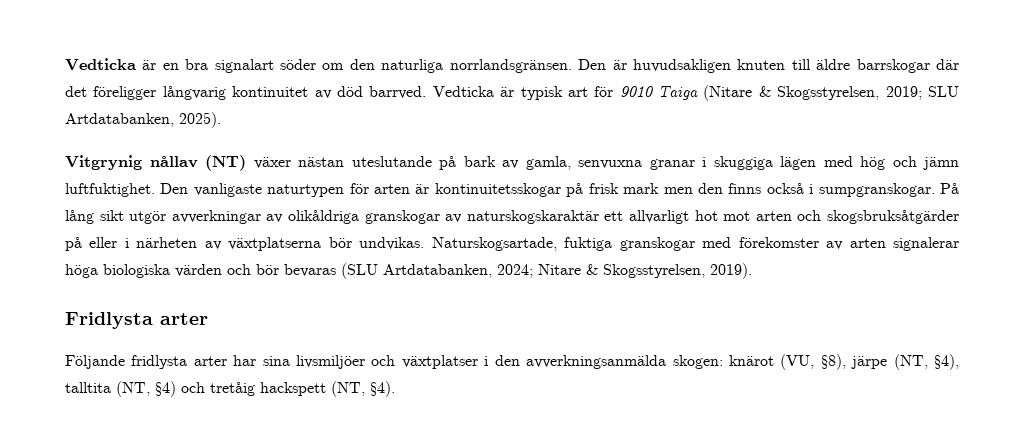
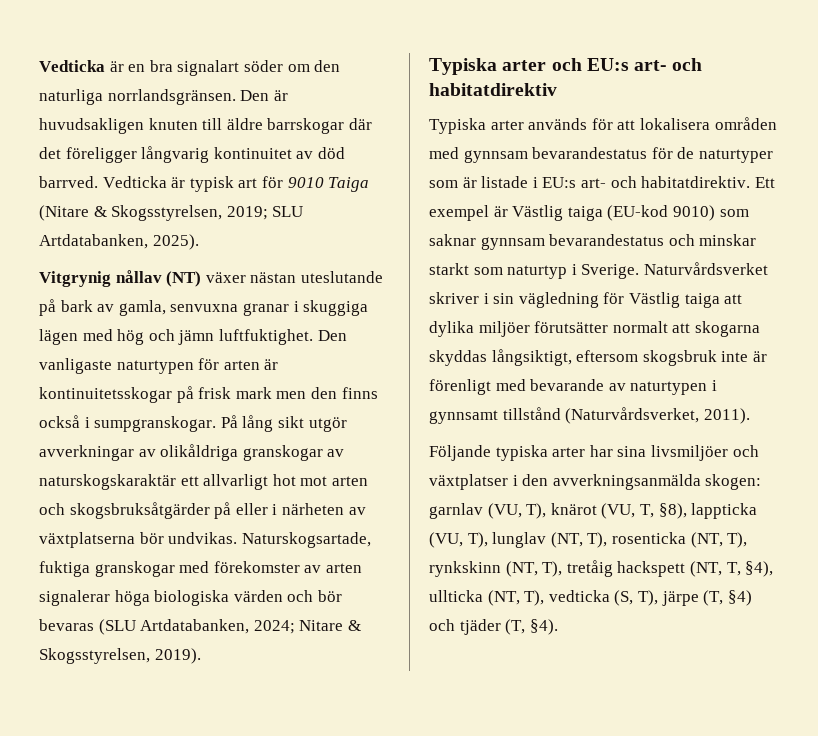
[65,312,208,329] Fridlysta arter -> [429,58,703,75] [429,83,557,96] [429,117,777,134] [429,147,773,163] [429,176,775,188] [429,205,749,221] [429,234,757,250] [429,262,768,279] [429,292,743,308] [429,321,760,337] [429,349,767,366] [429,379,717,395] [429,407,750,424] Typiska arter och EU:s art- och habitatdirektiv // Typiska arter används för att lokalisera områden med gynnsam bevarandestatus för de naturtyper som är listade i EU:s art- och habitatdirektiv. Ett exempel är Västlig taiga (EU-kod 9010) som saknar gynnsam bevarandestatus och minskar starkt som naturtyp i Sverige. Naturvårdsverket skriver i sin vägledning för Västlig taiga att dylika miljöer förutsätter normalt att skogarna skyddas långsiktigt, eftersom skogsbruk inte är förenligt med bevarande av naturtypen i gynnsamt tillstånd (Naturvårdsverket, 2011).
[131,355,188,369] fridlysta -> [495,445,548,461] typiska
[728,354,959,370] [65,381,365,397] knärot (VU, §8), järpe (NT, §4), talltita (NT, §4) och tretåig hackspett (NT, -> [429,503,758,519] [429,532,748,548] [429,560,774,577] [429,590,752,606] [429,619,526,635] garnlav (VU, T), knärot (VU, T, §8), lappticka (VU, T), lunglav (NT, T), rosenticka (NT, T), rynkskinn (NT, T), tretåig hackspett (NT, T, §4), ullticka (NT, T), vedticka (S, T), järpe (T, §4) och tjäder (T,

